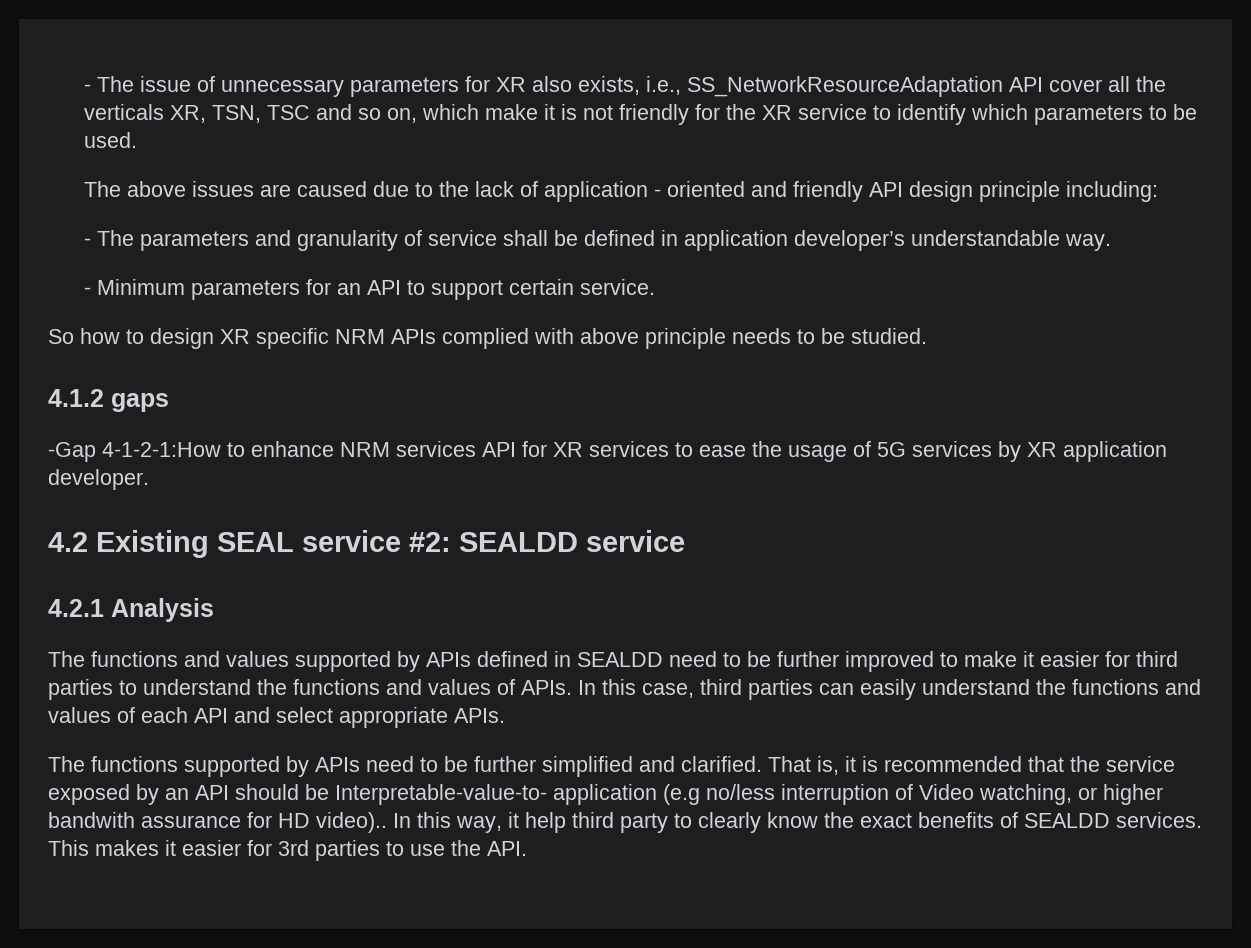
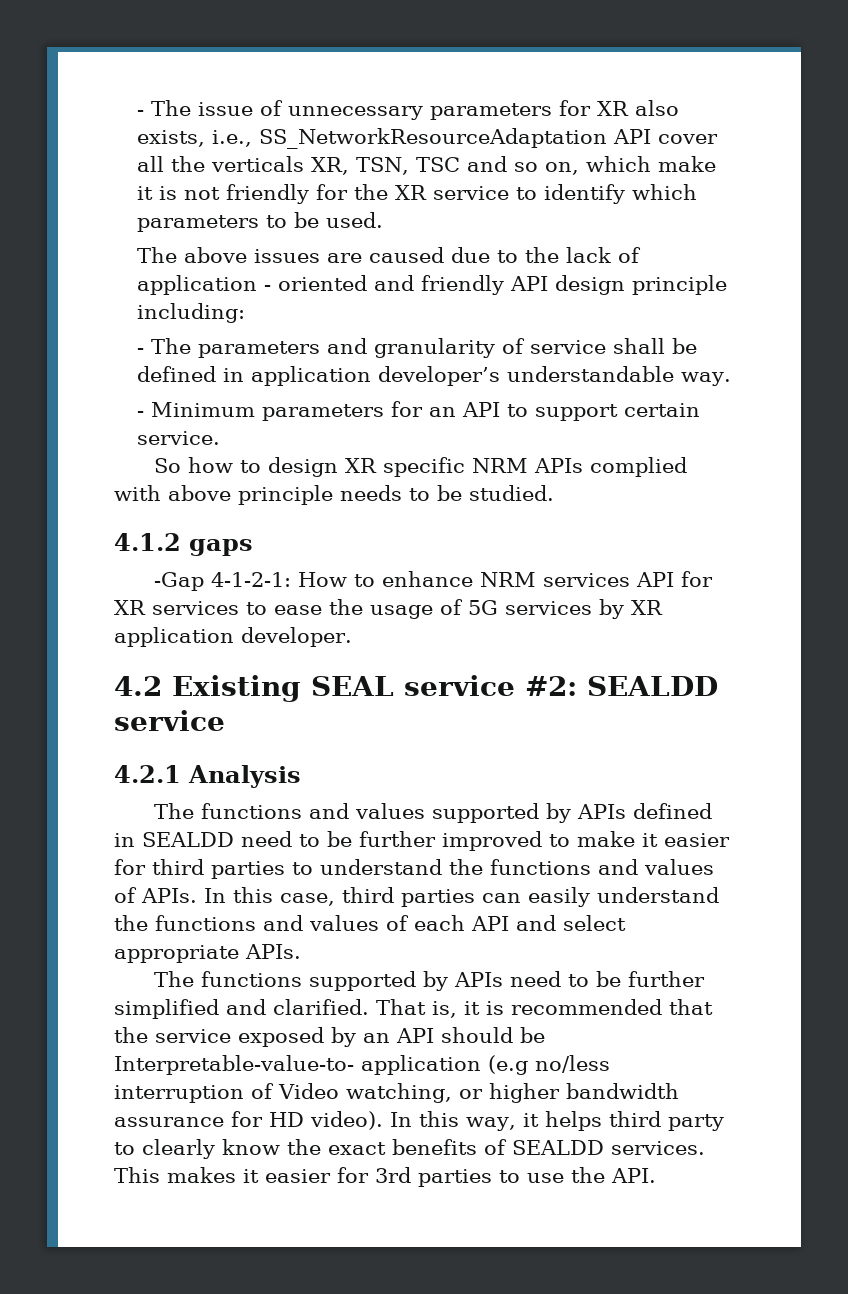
[102,442,221,457] 4-1-2-1:How -> [210,572,347,587] 4-1-2-1: How
[48,812,135,828] bandwith -> [566,1083,679,1099] bandwidth
[316,812,387,833] video).. -> [310,1111,383,1130] video).
[525,812,566,833] help -> [544,1111,602,1131] helps

